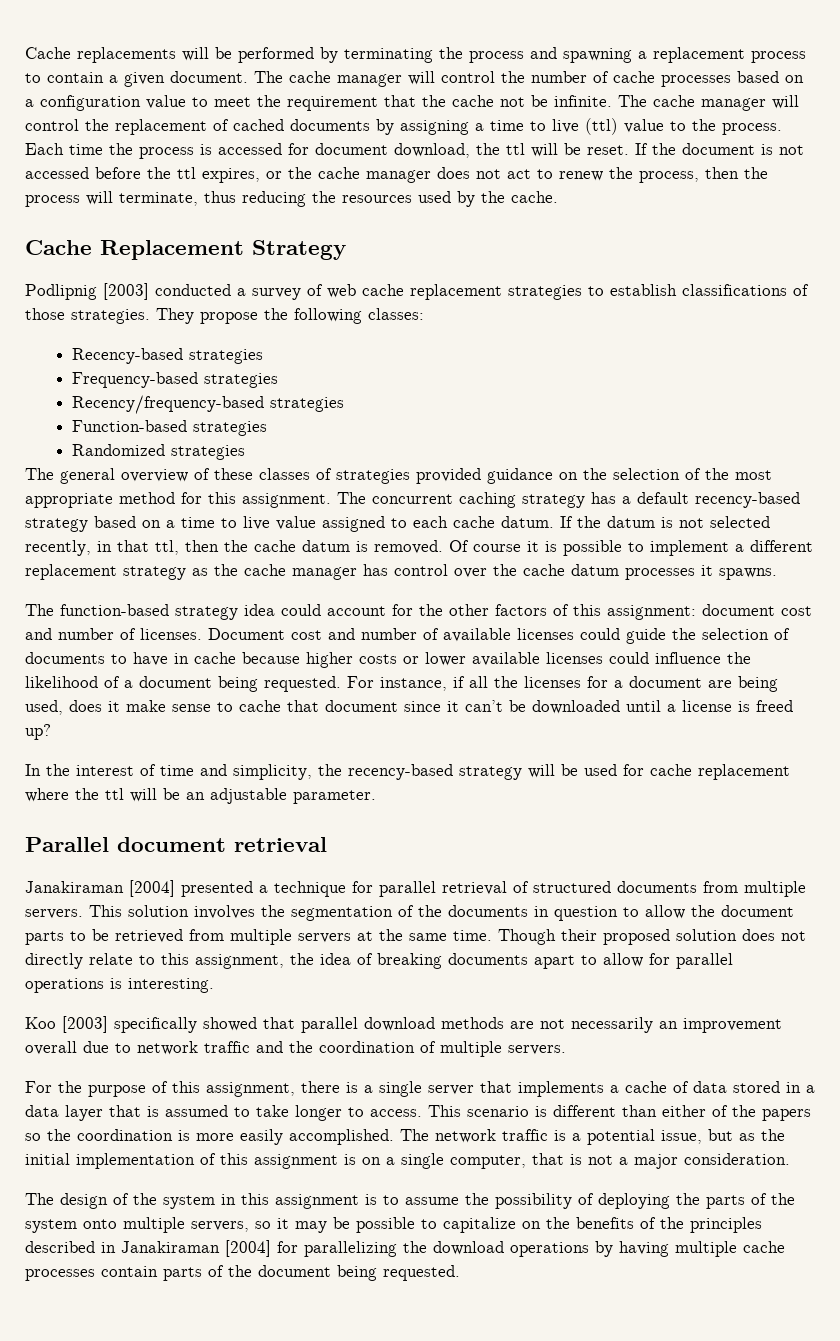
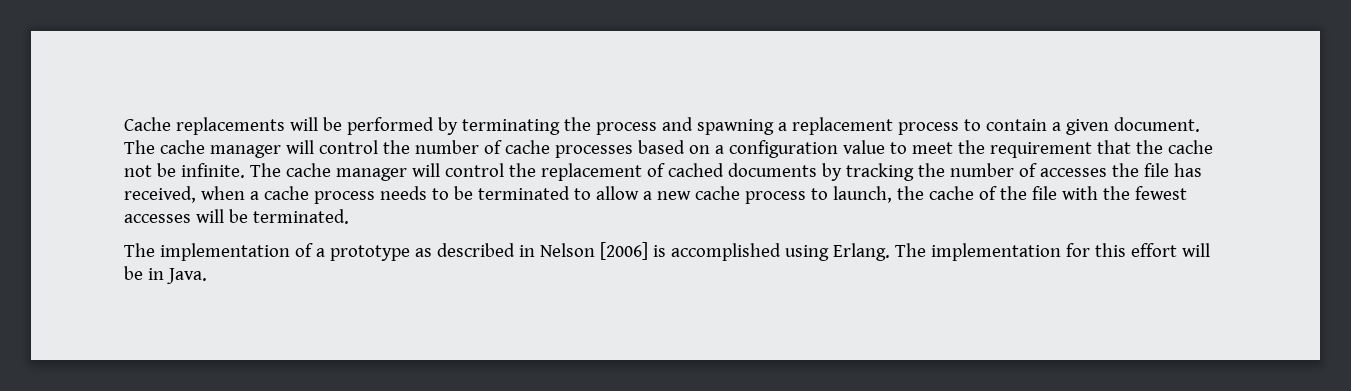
[400,118,782,135] [25,143,804,159] [25,167,768,183] [25,191,558,207] [25,240,346,260] [25,283,809,300] [25,308,424,324] [71,348,263,364] [71,372,278,388] [71,395,344,414] [71,420,267,436] [71,444,245,460] [25,468,772,484] [25,492,800,508] [25,516,770,532] [25,540,813,556] [25,564,777,580] [25,604,812,620] [25,628,790,644] [25,652,751,668] [25,676,778,692] [25,700,793,715] [25,724,51,740] [25,764,790,780] [25,788,376,804] [25,837,327,852] [25,880,806,897] [25,905,794,921] [25,929,806,945] [25,953,733,969] [25,978,214,993] [25,1016,782,1033] [25,1041,566,1057] [25,1081,815,1097] [25,1105,811,1121] [25,1129,785,1145] [25,1153,790,1169] [25,1193,795,1209] [25,1217,762,1233] [25,1240,785,1257] [25,1265,460,1281] assigning a time to live (ttl) value to the process. Each time the process is accessed for document download, the ttl will be reset. If the document is not accessed before the ttl expires, or the cache manager does not act to renew the process, then the process will terminate, thus reducing the resources used by the cache. // Cache Replacement Strategy // Podlipnig [2003] conducted a survey of web cache replacement strategies to establish classifications of those strategies. They propose the following classes: // Recency-based strategies // Frequency-based strategies // Recency/frequency-based strategies // Function-based strategies // Randomized strategies // The general overview of these classes of strategies provided guidance on the selection of the most appropriate method for this assignment. The concurrent caching strategy has a default recency-based strategy based on a time to live value assigned to each cache datum. If the datum is not selected recently, in that ttl, then the cache datum is removed. Of course it is possible to implement a different replacement strategy as the cache manager has control over the cache datum processes it spawns. // The function-based strategy idea could account for the other factors of this assignment: document cost and number of licenses. Document cost and number of available licenses could guide the selection of documents to have in cache because higher costs or lower available licenses could influence the likelihood of a document being requested. For instance, if all the licenses for a document are being used, does it make sense to cache that document since it can’t be downloaded until a license is freed up? // In the interest of time and simplicity, the recency-based strategy will be used for cache replacement where the ttl will be an adjustable parameter. // Parallel document retrieval // Janakiraman [2004] presented a technique for parallel retrieval of structured documents from multiple servers. This solution involves the segmentation of the documents in question to allow the document parts to be retrieved from multiple servers at the same time. Though their proposed solution does not directly relate to this assignment, the idea of breaking documents apart to allow for parallel operations is interesting. // Koo [2003] specifically showed that parallel download methods are not necessarily an improvement overall due to network traffic and the coordination of multiple servers. // For the purpose of this assignment, there is a single server that implements a cache of data stored in a data layer that is assumed to take longer to access. This scenario is different than either of the papers so the coordination is more easily accomplished. The network traffic is a potential issue, but as the initial implementation of this assignment is on a single computer, that is not a major consideration. // The design of the system in this assignment is to assume the possibility of deploying the parts of the system onto multiple servers, so it may be possible to capitalize on the benefits of the principles described in Janakiraman [2004] for parallelizing the download operations by having multiple cache processes contain parts of the document being requested. -> [845,163,1202,181] [124,186,1187,204] [124,209,349,224] [124,242,1210,261] [124,266,207,284] tracking the number of accesses the file has received, when a cache process needs to be terminated to allow a new cache process to launch, the cache of the file with the fewest accesses will be terminated. // The implementation of a prototype as described in Nelson [2006] is accomplished using Erlang. The implementation for this effort will be in Java.

